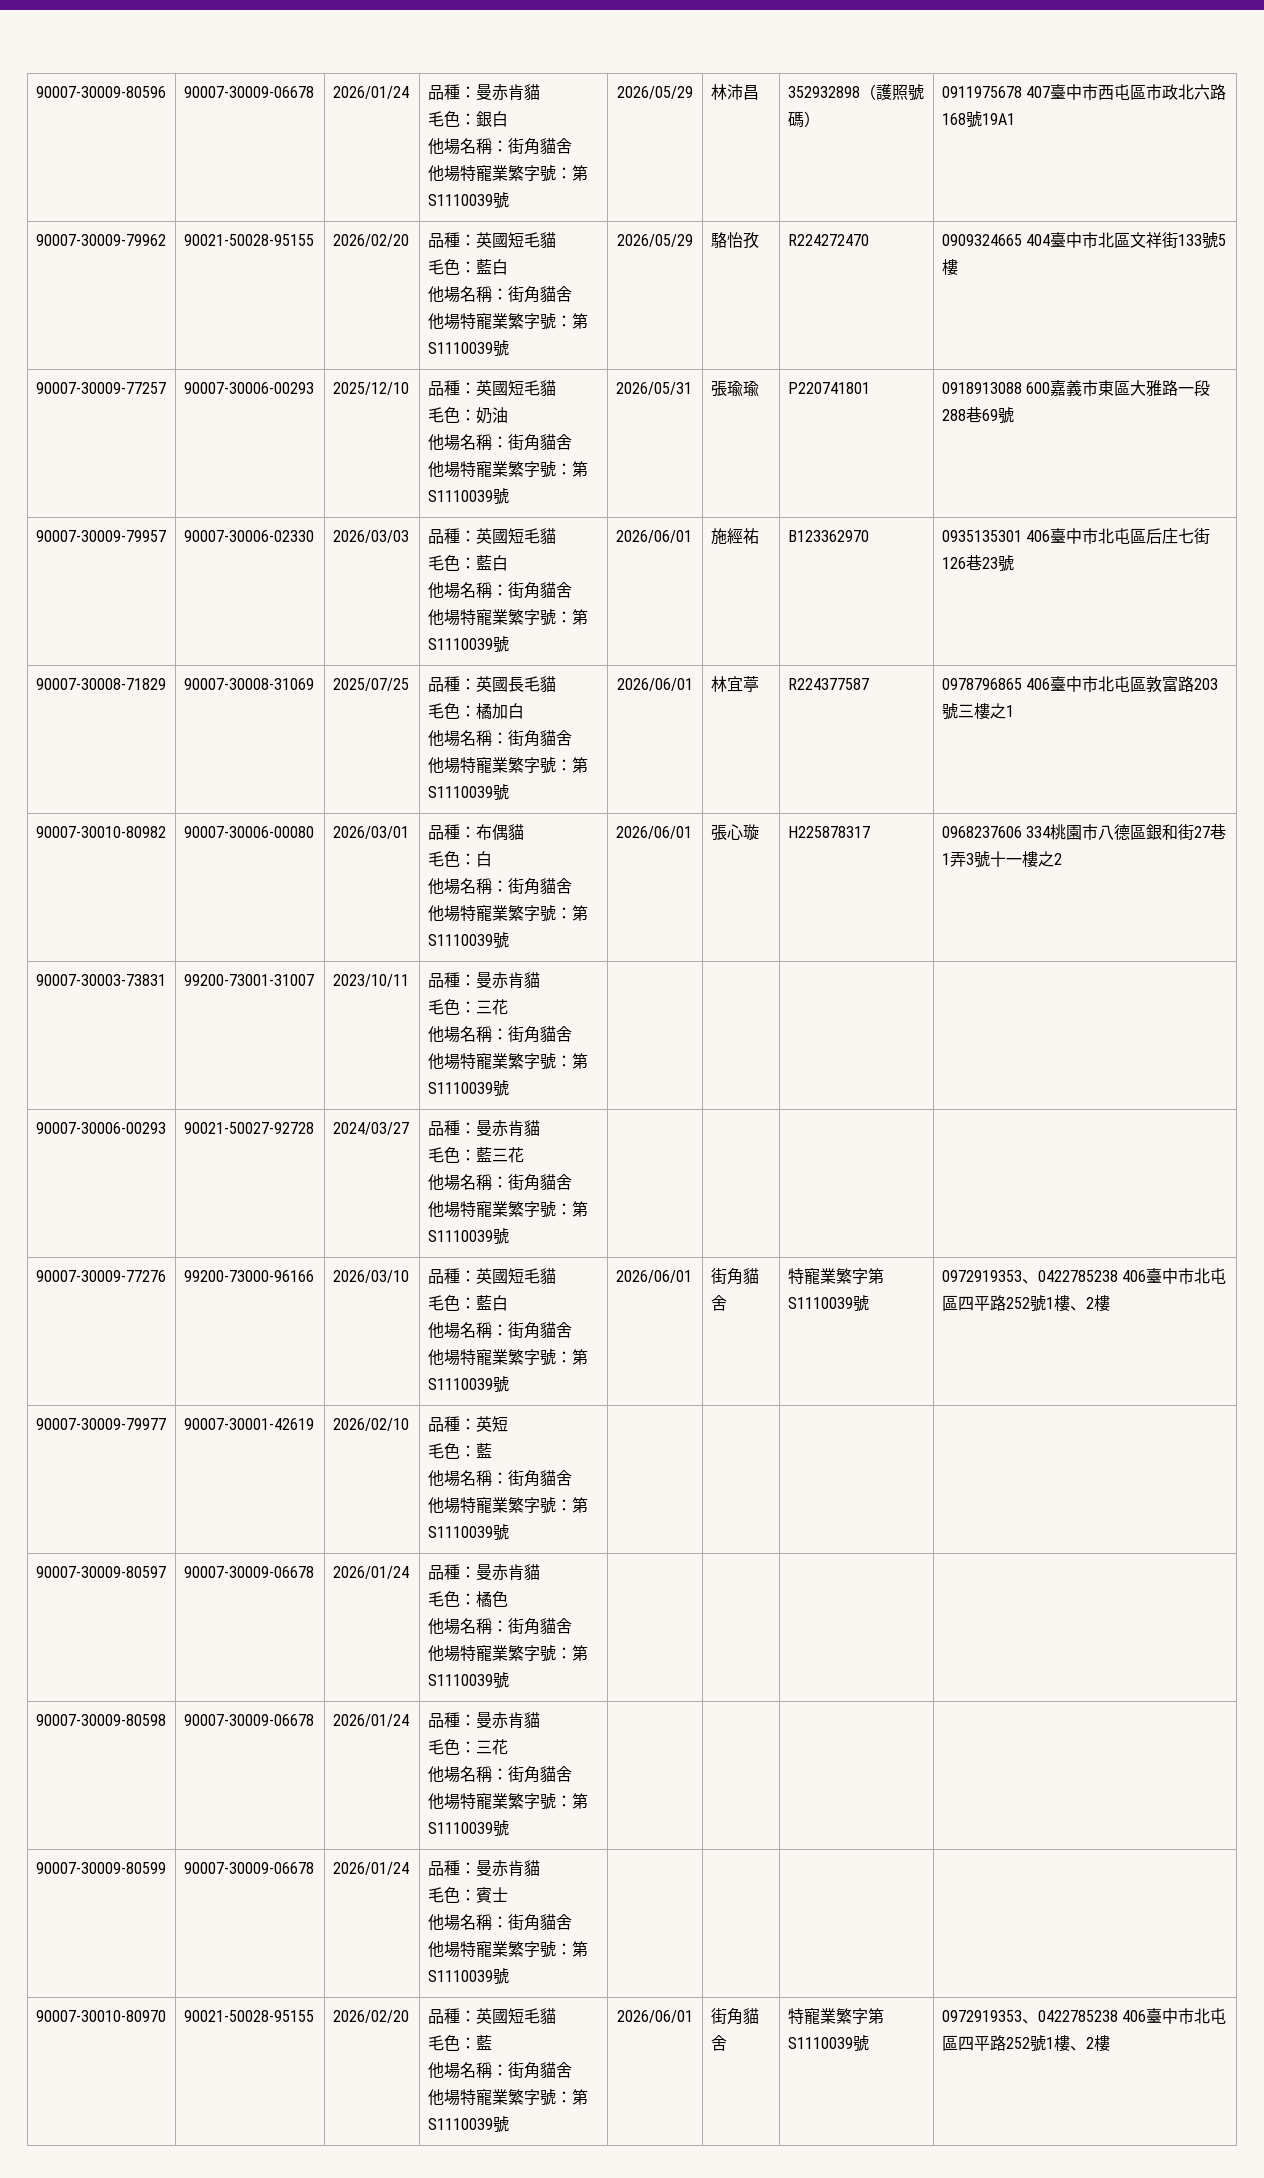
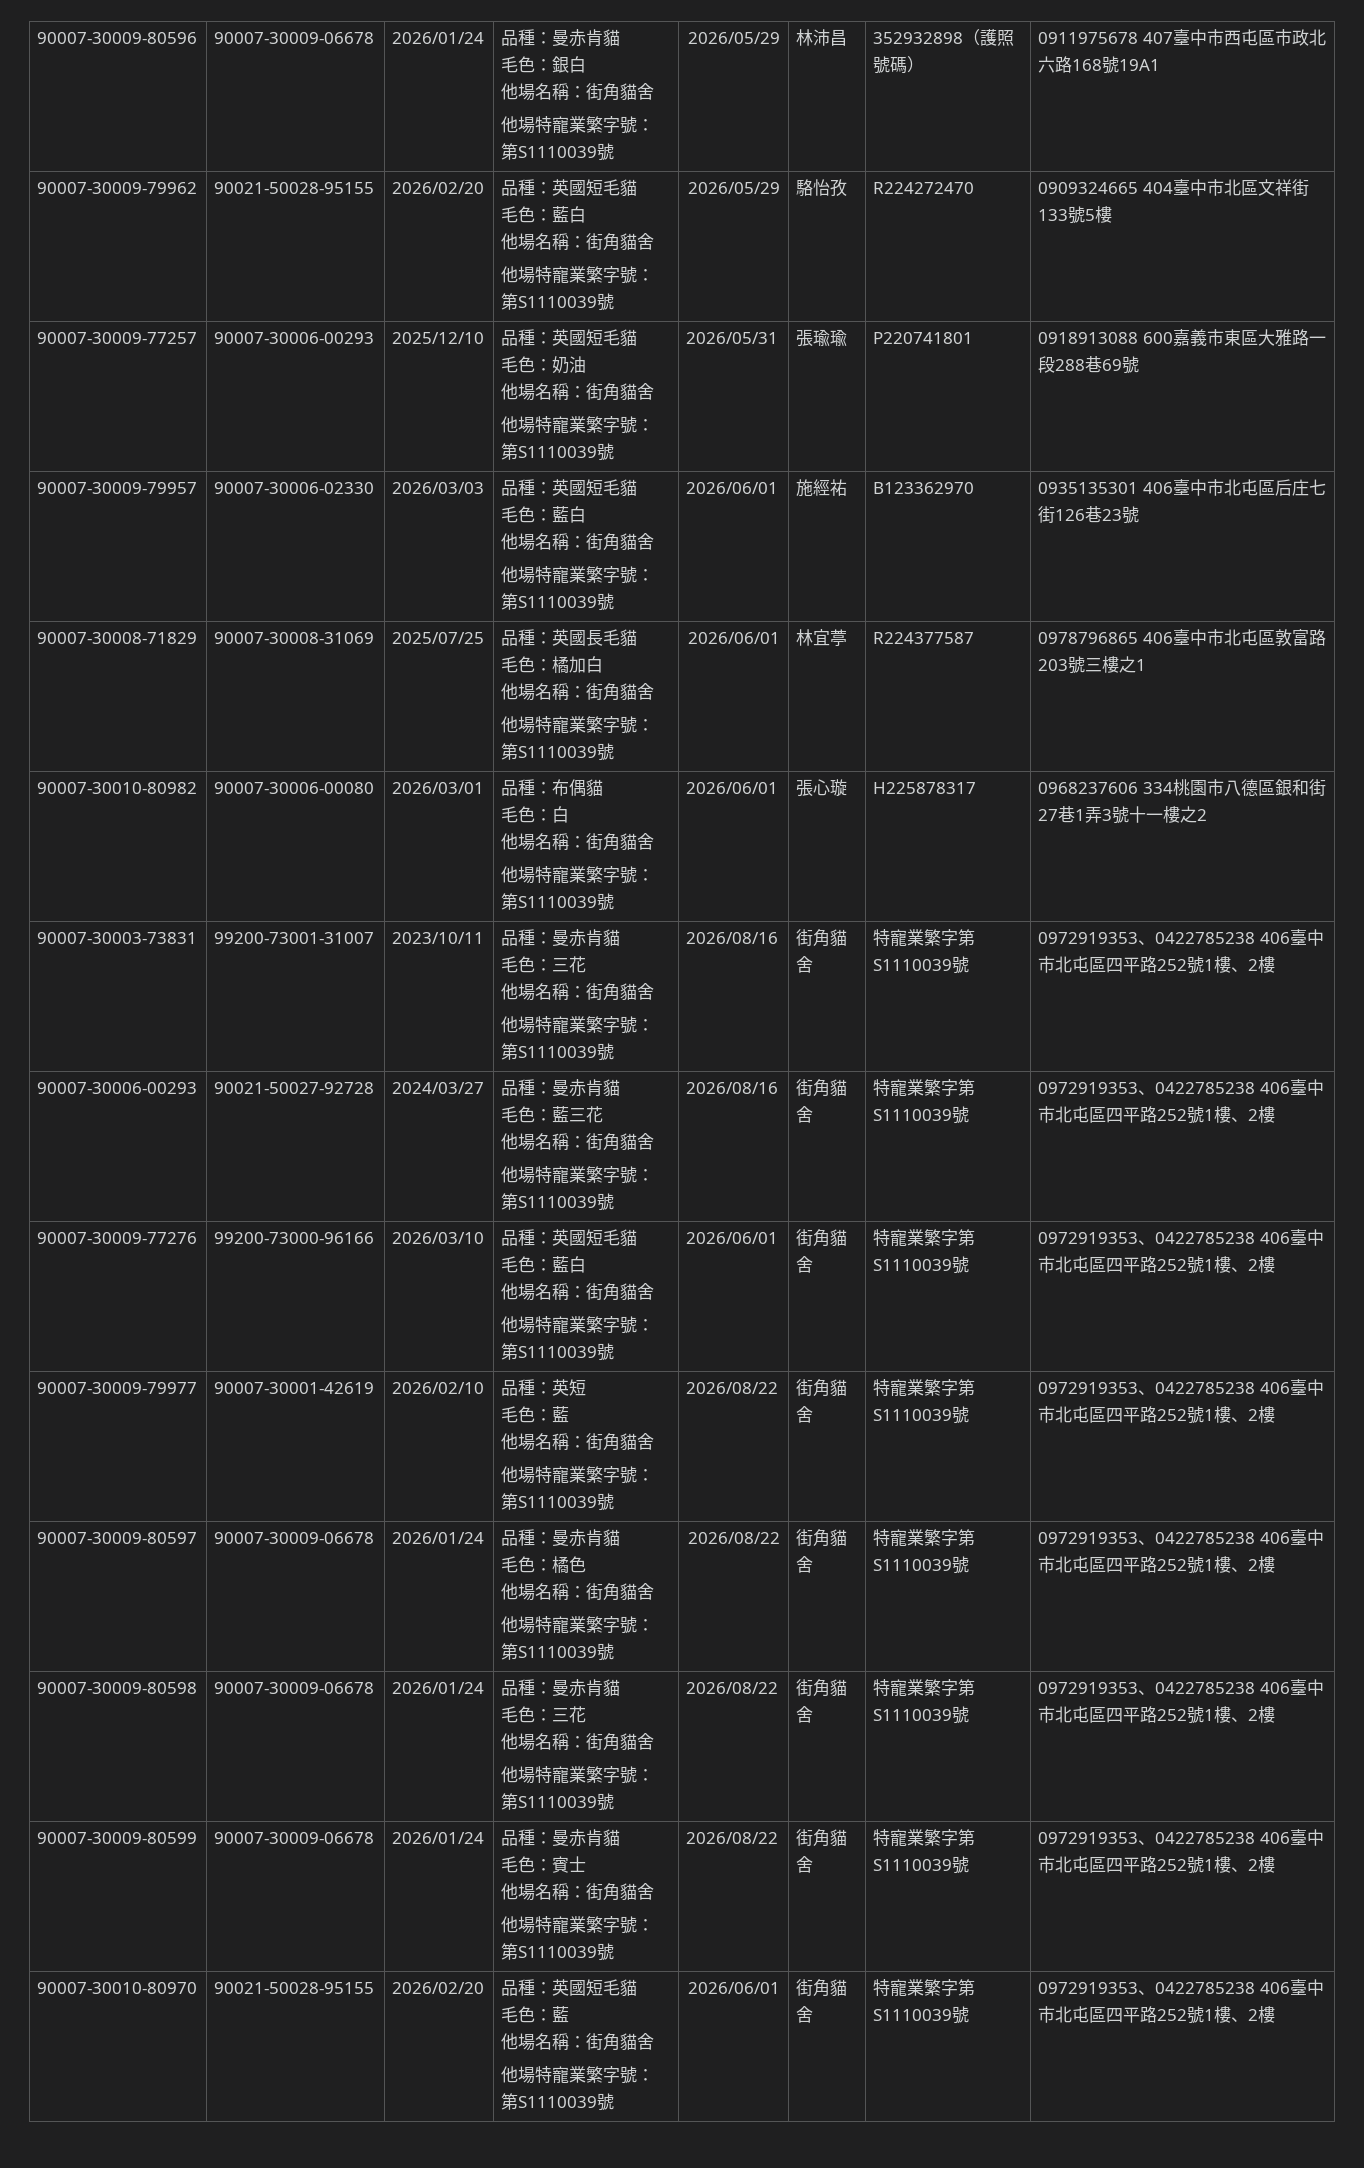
(509, 1088) | | | -> [686,932,779,944] [796,929,848,947] [796,956,814,973] [873,929,976,946] [873,956,970,974] [1038,929,1324,946] [1038,956,1276,974] 2026/08/16 | 街角貓舍 | 特寵業繁字第S1110039號 | 0972919353、0422785238 406臺中市北屯區四平路252號1樓、2樓
(509, 1236) | | | -> [686,1082,779,1094] [796,1079,848,1097] [796,1106,814,1123] [873,1079,976,1096] [873,1106,970,1124] [1038,1079,1324,1096] [1038,1106,1276,1124] 2026/08/16 | 街角貓舍 | 特寵業繁字第S1110039號 | 0972919353、0422785238 406臺中市北屯區四平路252號1樓、2樓
(509, 1532) | | | -> [686,1382,779,1394] [796,1379,848,1397] [796,1406,814,1423] [873,1379,976,1396] [873,1406,970,1424] [1038,1379,1324,1396] [1038,1406,1276,1424] 2026/08/22 | 街角貓舍 | 特寵業繁字第S1110039號 | 0972919353、0422785238 406臺中市北屯區四平路252號1樓、2樓
(509, 1680) | | | -> [687,1532,780,1544] [796,1529,848,1547] [796,1556,814,1573] [873,1529,976,1546] [873,1556,970,1574] [1038,1529,1324,1546] [1038,1556,1276,1574] 2026/08/22 | 街角貓舍 | 特寵業繁字第S1110039號 | 0972919353、0422785238 406臺中市北屯區四平路252號1樓、2樓
(509, 1828) | | | -> [686,1682,779,1694] [796,1679,848,1697] [796,1706,814,1723] [873,1679,976,1696] [873,1706,970,1724] [1038,1679,1324,1696] [1038,1706,1276,1724] 2026/08/22 | 街角貓舍 | 特寵業繁字第S1110039號 | 0972919353、0422785238 406臺中市北屯區四平路252號1樓、2樓
(509, 1976) | | | -> [686,1832,779,1844] [796,1829,848,1847] [796,1856,814,1873] [873,1829,976,1846] [873,1856,970,1874] [1038,1829,1324,1846] [1038,1856,1276,1874] 2026/08/22 | 街角貓舍 | 特寵業繁字第S1110039號 | 0972919353、0422785238 406臺中市北屯區四平路252號1樓、2樓

